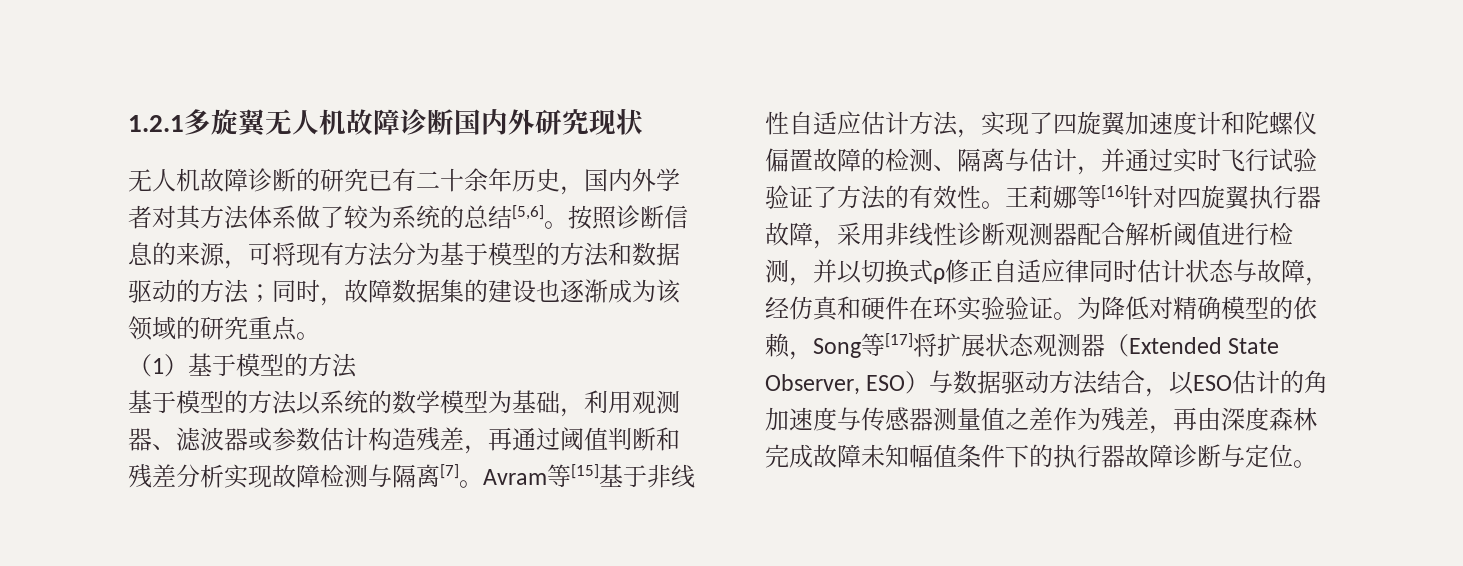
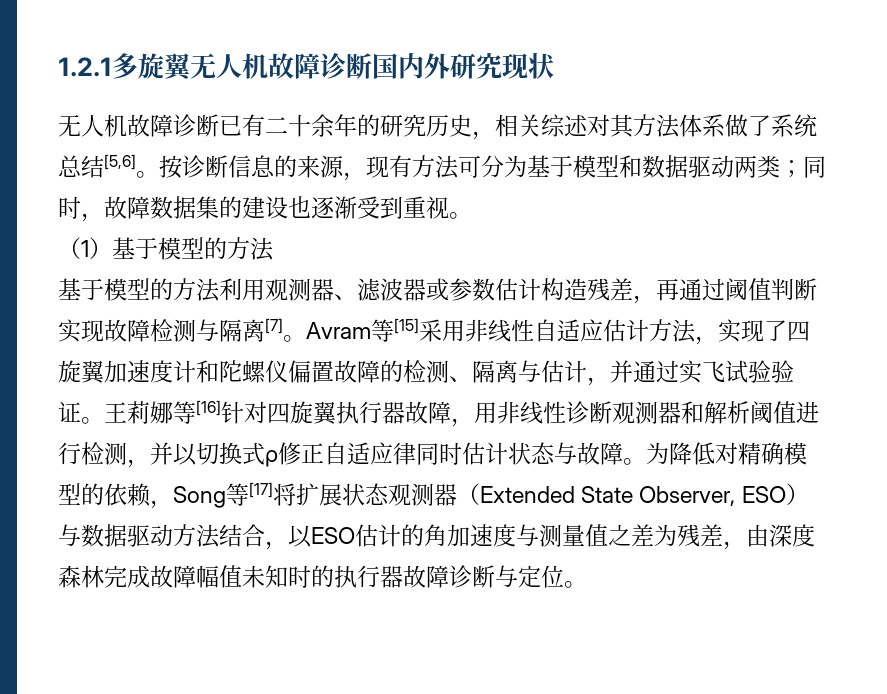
[296,168,368,192] 的研究 -> (219, 125) none
[512,168,680,195] [128,205,152,229] 历史，国内外学者 -> [357,114,588,140] 的研究历史，相关综述
[344,205,464,229] 较为系统的 -> [771,114,817,137] 系统
[592,206,617,230] 照 -> (182, 167) none
[248,242,296,266] 可将 -> (366, 176) none
(393, 254) none -> [458,155,481,178] 可
[536,242,609,267] 的方法 -> (619, 166) none
[176,279,249,304] 的方法 -> [734,155,780,178] 两类
[608,279,681,304] [128,316,297,341] 成为该领域的研究重点 -> [357,196,449,219] 受到重视
[296,390,584,417] 以系统的数学模型为基础， -> (220, 290) none
[656,427,680,451] [128,464,224,488] 和残差分析 -> (817, 289) none
[599,464,647,487] 基于 -> [419,319,465,342] 采用
[1197,148,1269,172] 时飞行 -> [702,361,725,383] 飞
[813,185,981,210] 了方法的有效性 -> (81, 412) none
[837,222,861,246] 采 -> (474, 422) none
[1077,222,1125,246] 配合 -> [681,401,704,424] 和
[1305,277,1329,286] [765,296,1053,321] ，经仿真和硬件在环实验验证 -> (623, 453) none
[861,407,933,431] 传感器 -> (539, 535) none
[1053,407,1077,431] 作 -> (654, 535) none
[1173,407,1197,431] 再 -> (746, 545) none
[861,444,1029,468] 未知幅值条件下 -> [196,565,311,588] 幅值未知时

